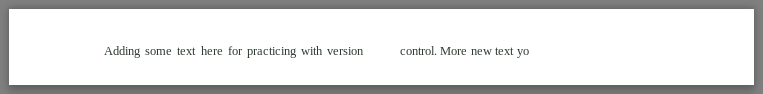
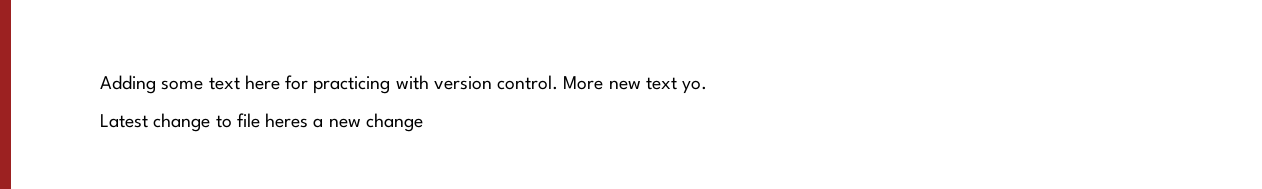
[516,49,529,58] yo -> [682,80,708,94] [100,113,423,132] yo. // Latest change to file heres a new change

